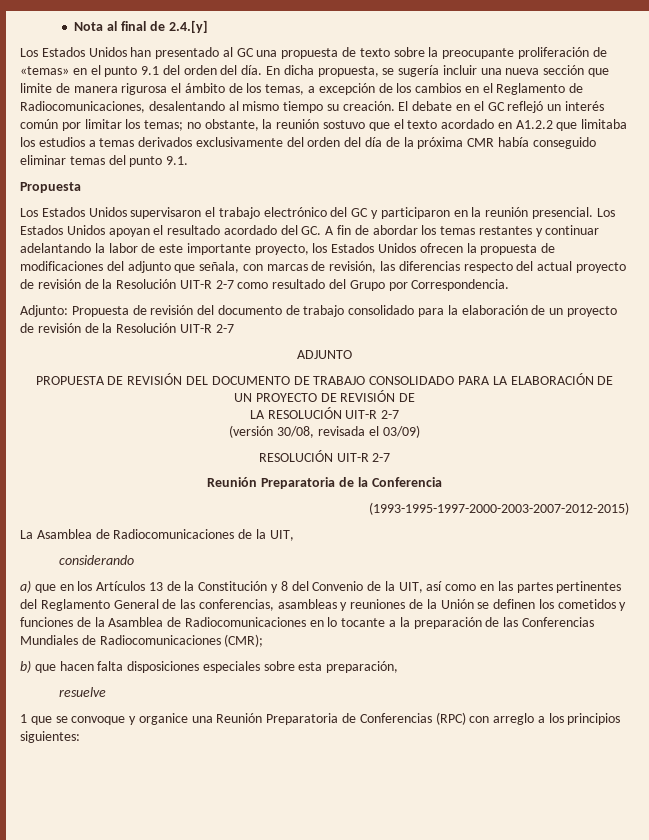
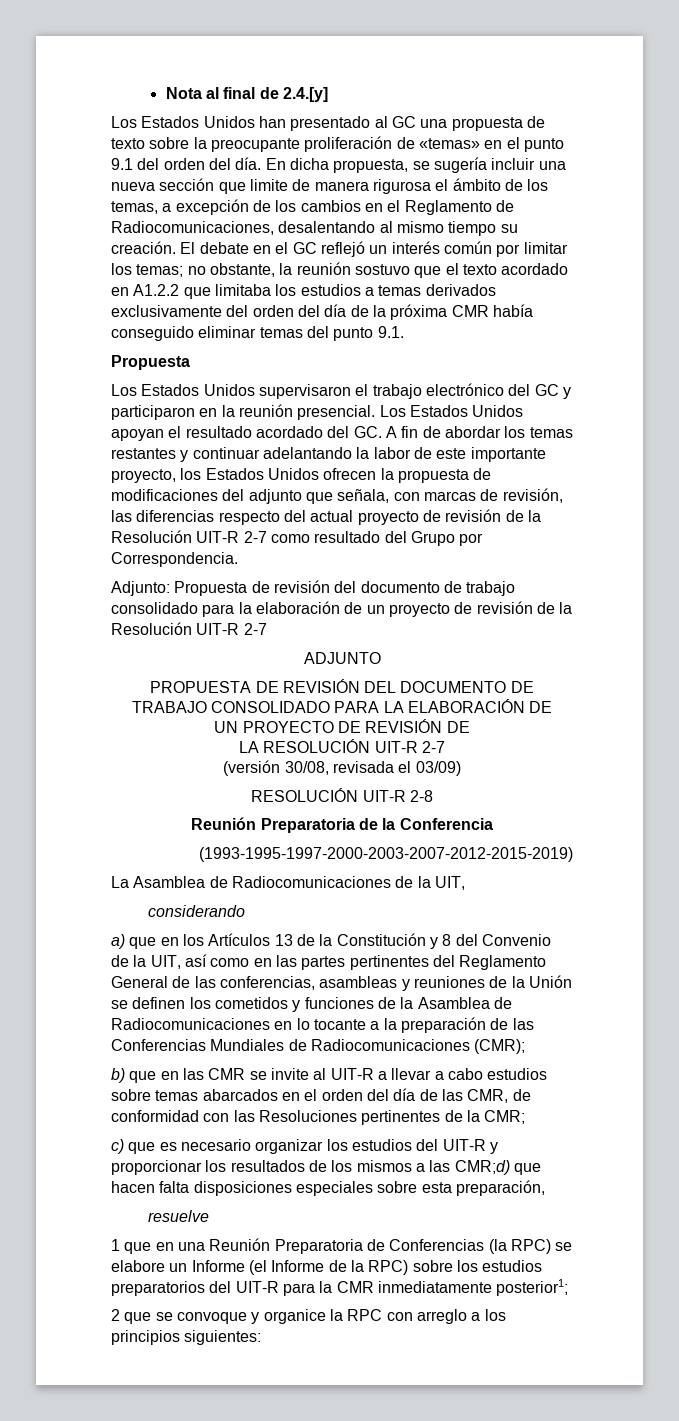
[372,453,391,462] 2-7 -> [409,790,433,802] 2-8
[369,502,629,515] (1993-1995-1997-2000-2003-2007-2012-2015) -> [199,847,573,862] (1993-1995-1997-2000-2003-2007-2012-2015-2019)
(56, 668) none -> [160,1068,548,1080] [111,1088,531,1103] [111,1110,526,1125] [111,1139,498,1154] [111,1160,541,1175] en las CMR se invite al UIT-R a llevar a cabo estudios sobre temas abarcados en el orden del día de las CMR, de conformidad con las Resoluciones pertinentes de la CMR; // c) que es necesario organizar los estudios del UIT-R y proporcionar los resultados de los mismos a las CMR;d) que
[55,713,188,725] se convoque y organice -> [155,1242,174,1251] en
[435,712,466,725] (RPC) -> [488,1239,573,1254] [111,1260,543,1275] [111,1279,569,1296] [111,1309,383,1324] (la RPC) se elabore un Informe (el Informe de la RPC) sobre los estudios preparatorios del UIT-R para la CMR inmediatamente posterior1; // 2 que se convoque y organice la RPC

